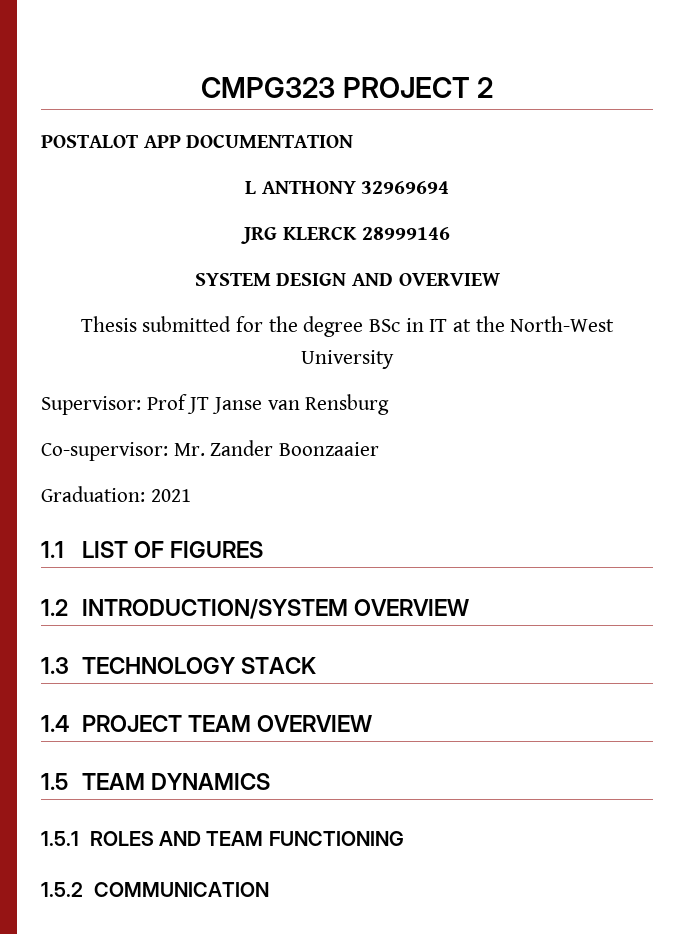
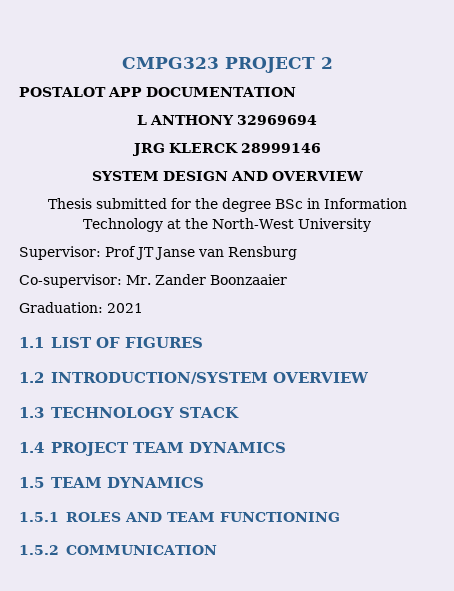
[429,319,448,332] IT -> [323,198,407,209] [83,218,164,232] Information Technology
[257,715,373,732] OVERVIEW -> [188,442,286,453] DYNAMICS

